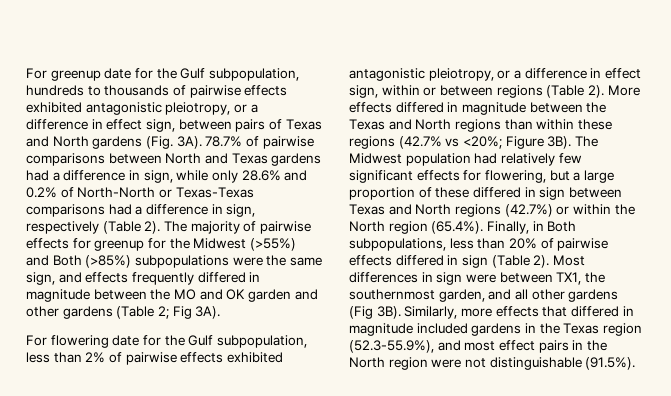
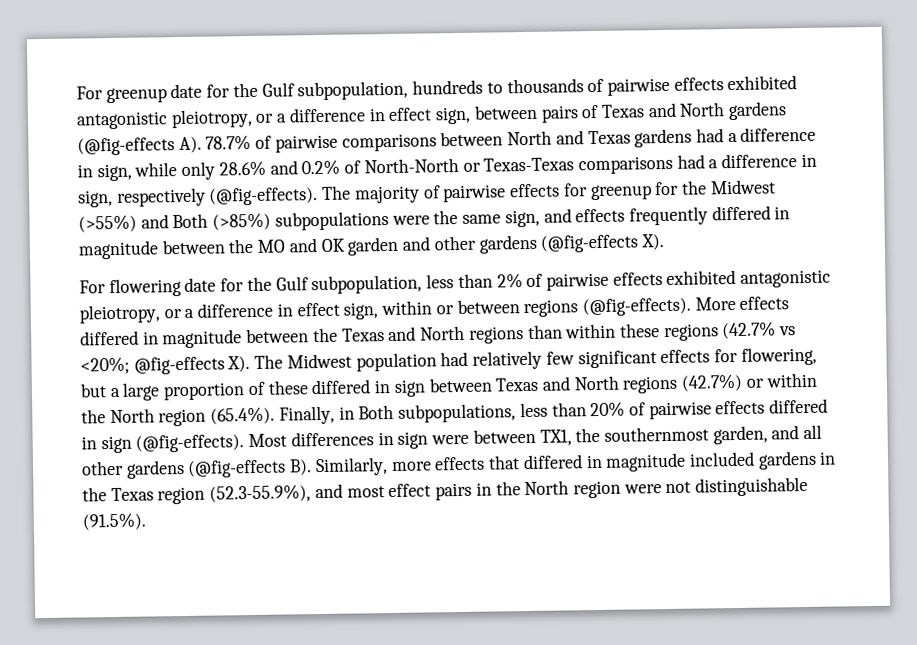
[145,136,202,149] (Fig. 3A). -> [77,136,202,156] (@fig-effects A).
[102,221,161,234] (Table 2). -> [209,187,319,206] (@fig-effects).
[116,306,221,319] (Table 2; Fig 3A). -> [540,234,664,253] (@fig-effects X).
[546,85,604,98] (Table 2). -> [581,297,691,317] (@fig-effects).
[505,136,572,149] Figure 3B). -> [133,356,251,375] @fig-effects X).
[491,255,550,268] (Table 2). -> [135,434,245,453] (@fig-effects).
[349,306,401,319] (Fig 3B). -> [187,459,313,478] (@fig-effects B).

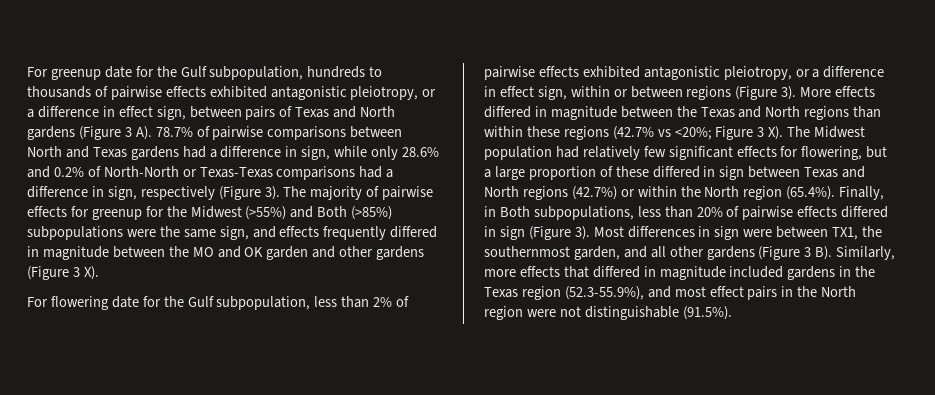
[77,137,175,156] (@fig-effects -> [78,126,132,140] (Figure 3
[209,187,319,206] (@fig-effects). -> [218,186,280,200] (Figure 3).
[540,234,639,253] (@fig-effects -> [27,266,80,280] (Figure 3
[581,297,691,317] (@fig-effects). -> [735,86,797,100] (Figure 3).
[133,356,225,375] @fig-effects -> [715,126,765,140] Figure 3
[135,434,245,453] (@fig-effects). -> [528,226,590,240] (Figure 3).
[187,459,287,478] (@fig-effects -> [758,246,812,260] (Figure 3

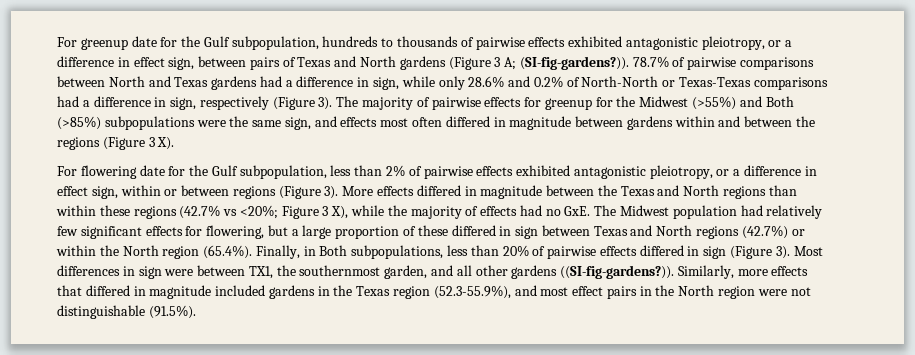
[135,126,152,140] A). -> [504,56,629,70] A; (SI-fig-gardens?)).
[323,226,438,240] [27,246,425,260] frequently differed in magnitude between the MO and OK garden and other gardens -> [380,116,816,130] [57,137,100,150] most often differed in magnitude between gardens within and between the regions
[768,126,784,140] X). -> [331,205,591,219] X), while the majority of effects had no GxE.
[758,246,833,260] (Figure 3 B). -> [560,265,675,279] ((SI-fig-gardens?)).

